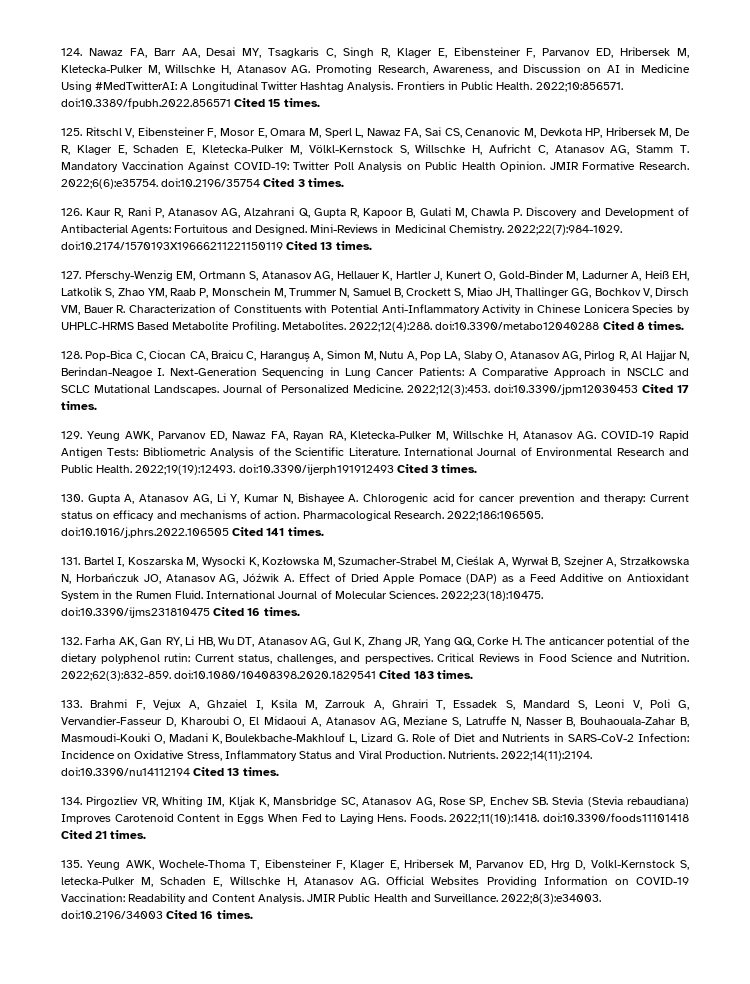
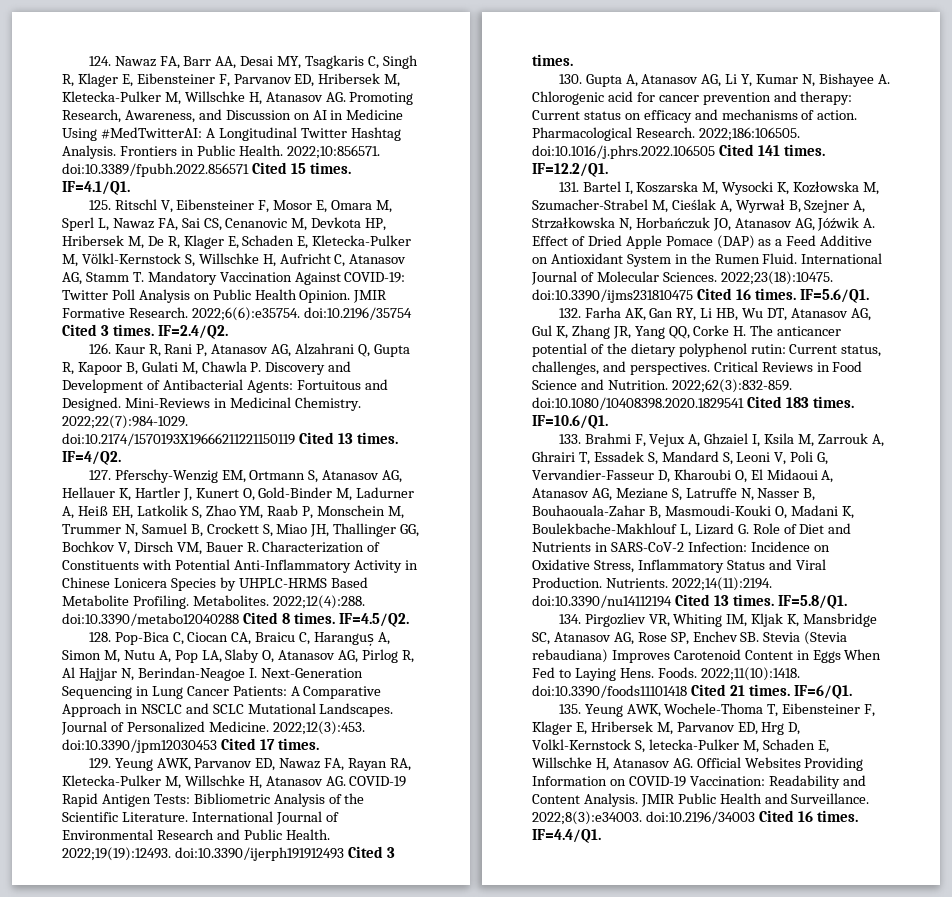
(320, 102) none -> [62,181,130,195] IF=4.1/Q1.
(344, 182) none -> [157,325,228,339] IF=2.4/Q2.
(372, 245) none -> [62,451,121,465] IF=4/Q2.
(685, 325) none -> [338,613,409,627] IF=4.5/Q2.
(324, 531) none -> [532,163,608,177] IF=12.2/Q1.
(300, 611) none -> [799,289,869,303] IF=5.6/Q1.
(473, 674) none -> [532,415,608,429] IF=10.6/Q1.
(279, 771) none -> [777,595,847,609] IF=5.8/Q1.
(147, 834) none -> [793,685,852,699] IF=6/Q1.
(253, 914) none -> [532,829,601,843] IF=4.4/Q1.

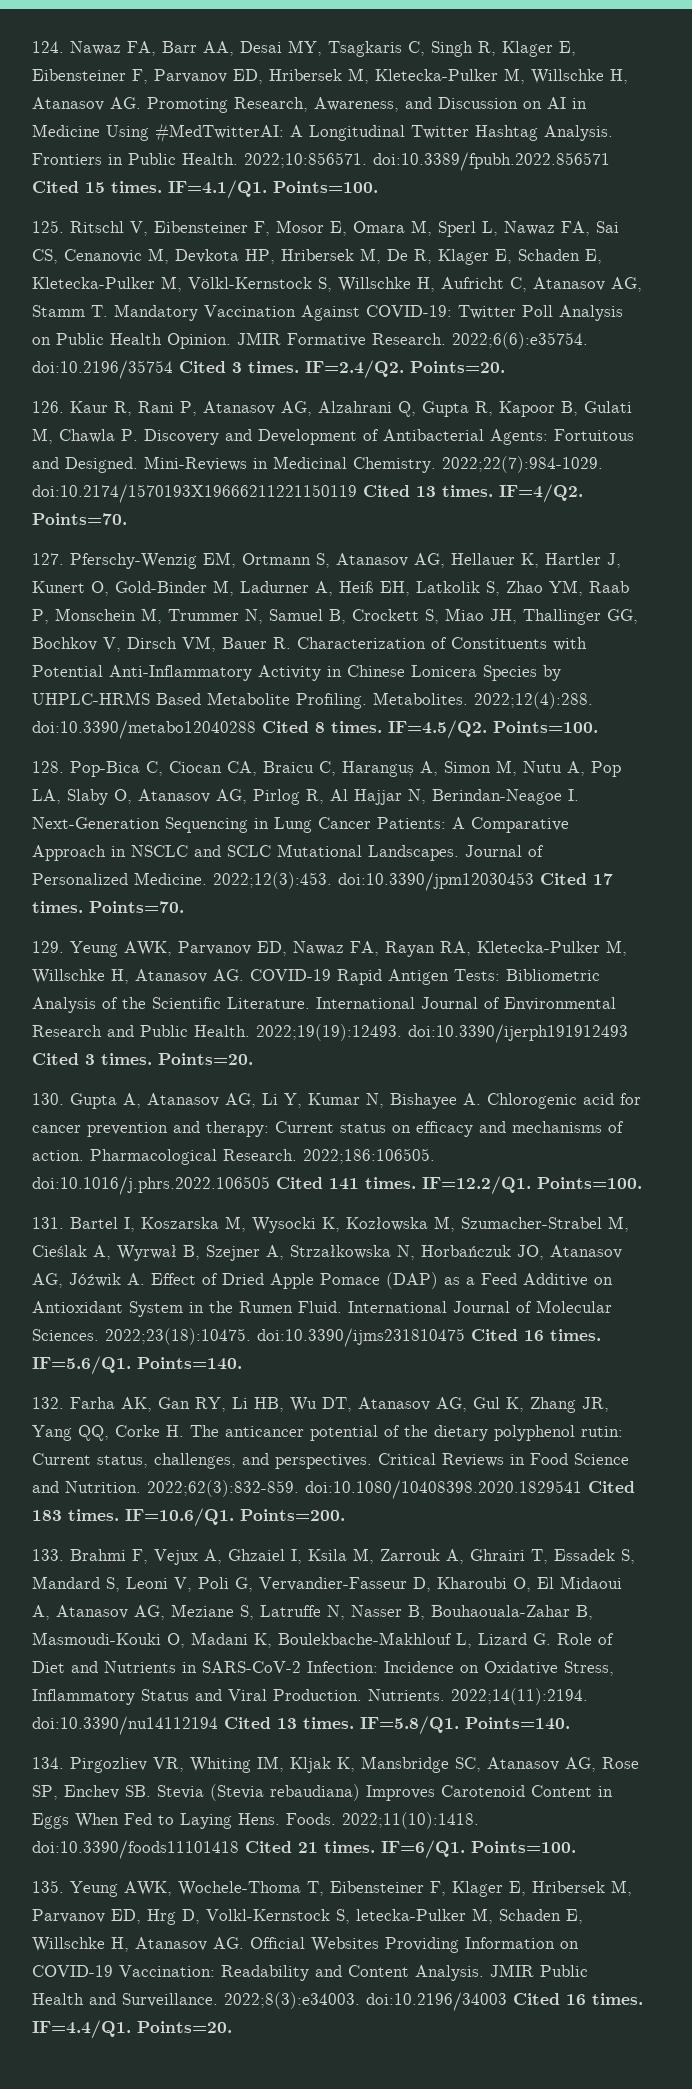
(130, 188) none -> [273,181,378,193] Points=100.
(228, 332) none -> [410,361,505,373] Points=20.
(121, 458) none -> [32,513,127,525] Points=70.
(409, 620) none -> [493,721,598,733] Points=100.
(319, 744) none -> [89,901,184,913] Points=70.
(573, 60) none -> [158,1053,253,1065] Points=20.
(608, 170) none -> [537,1177,642,1189] Points=100.
(869, 296) none -> [137,1357,242,1370] Points=140.
(608, 422) none -> [240,1509,345,1521] Points=200.
(847, 602) none -> [465,1717,570,1730] Points=140.
(852, 692) none -> [471,1841,576,1853] Points=100.
(601, 836) none -> [137,2021,232,2033] Points=20.

